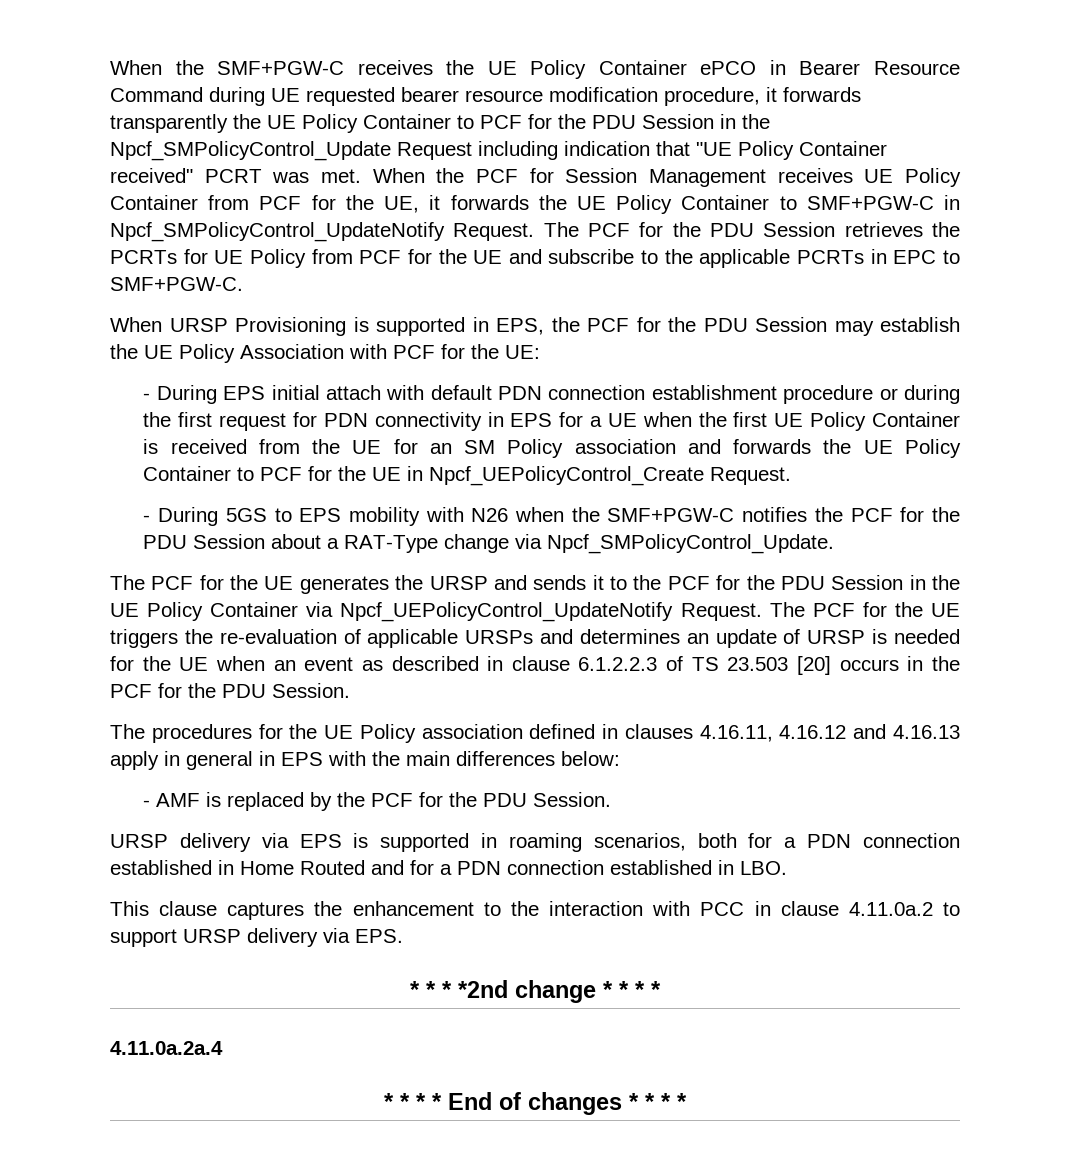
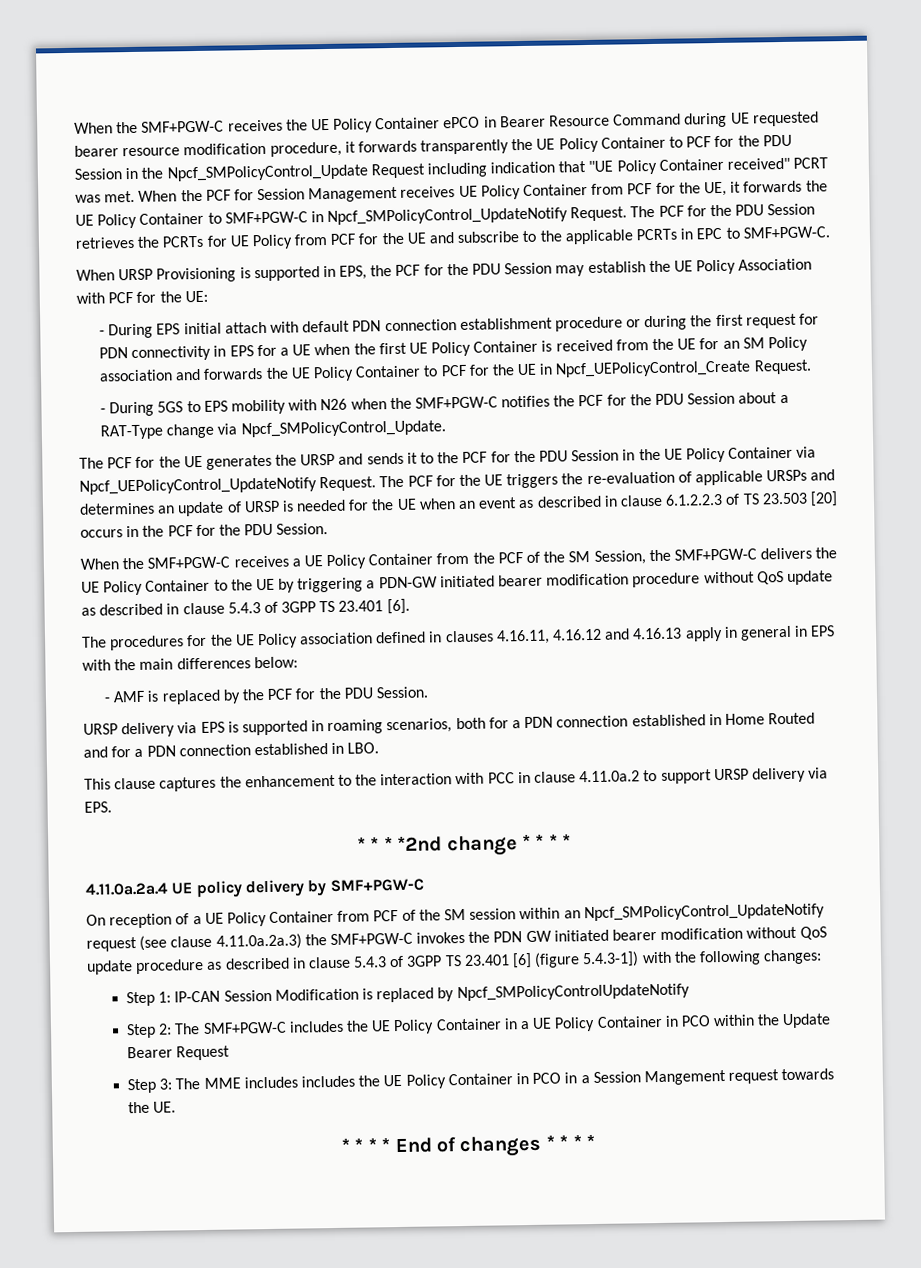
(350, 690) none -> [80,547,838,570] [81,570,833,596] [81,598,410,616] // When the SMF+PGW-C receives a UE Policy Container from the PCF of the SM Session, the SMF+PGW-C delivers the UE Policy Container to the UE by triggering a PDN-GW initiated bearer modification procedure without QoS update as described in clause 5.4.3 of 3GPP TS 23.401 [6].
(223, 1048) none -> [171,878,424,899] [86,903,825,929] [86,926,827,952] [86,949,823,975] [126,983,690,1007] [126,1013,832,1039] [127,1045,231,1061] [127,1068,835,1094] [128,1101,177,1114] UE policy delivery by SMF+PGW-C // On reception of a UE Policy Container from PCF of the SM session within an Npcf_SMPolicyControl_UpdateNotify request (see clause 4.11.0a.2a.3) the SMF+PGW-C invokes the PDN GW initiated bearer modification without QoS update procedure as described in clause 5.4.3 of 3GPP TS 23.401 [6] (figure 5.4.3-1]) with the following changes: // Step 1: IP-CAN Session Modification is replaced by Npcf_SMPolicyControlUpdateNotify // Step 2: The SMF+PGW-C includes the UE Policy Container in a UE Policy Container in PCO within the Update Bearer Request // Step 3: The MME includes includes the UE Policy Container in PCO in a Session Mangement request towards the UE.

